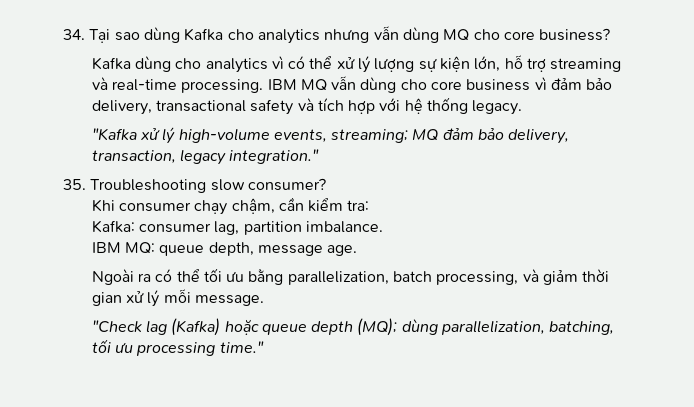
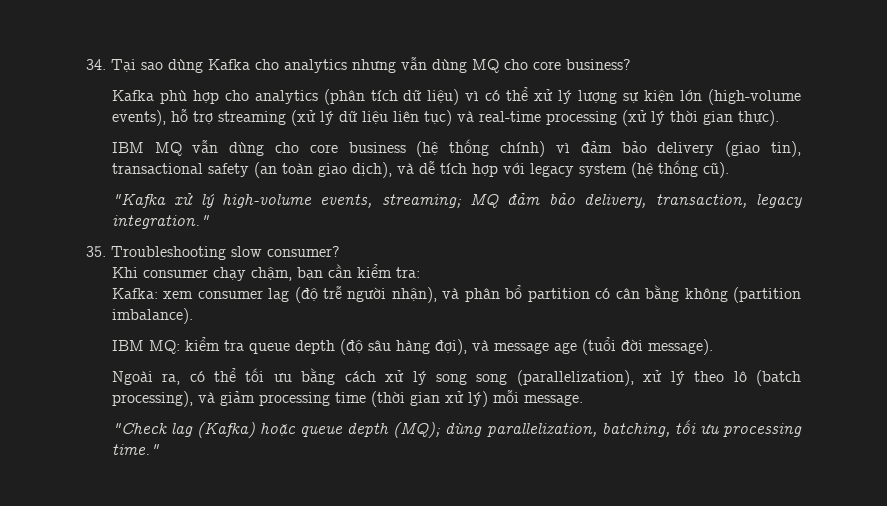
[134,56,268,73] dùng cho analytics -> [159,89,460,105] phù hợp cho analytics (phân tích dữ liệu)
[474,55,622,72] [91,77,264,93] lớn, hỗ trợ streaming và real-time processing. -> [680,89,801,105] [111,108,779,126] lớn (high-volume events), hỗ trợ streaming (xử lý dữ liệu liên tục) và real-time processing (xử lý thời gian thực). //
[534,77,613,90] [91,97,523,115] vì đảm bảo delivery, transactional safety và tích hợp với hệ thống legacy. -> [416,139,802,157] [111,160,729,178] (hệ thống chính) vì đảm bảo delivery (giao tin), transactional safety (an toàn giao dịch), và dễ tích hợp với legacy system (hệ thống cũ).
(275, 206) none -> [296,267,323,280] bạn
[138,221,383,235] [91,242,358,256] consumer lag, partition imbalance. // IBM MQ: queue depth, message age. -> [163,285,802,303] [111,308,193,324] [111,337,713,355] xem consumer lag (độ trễ người nhận), và phân bổ partition có cân bằng không (partition imbalance). // IBM MQ: kiểm tra queue depth (độ sâu hàng đợi), và message age (tuổi đời message).
[137,273,151,282] ra -> [162,373,181,385] ra,
[287,269,610,285] parallelization, batch processing, và giảm thời -> [344,370,802,386] [111,391,405,407] cách xử lý song song (parallelization), xử lý theo lô (batch processing), và giảm processing time (thời
[147,290,160,307] lý -> [467,391,488,407] lý)

